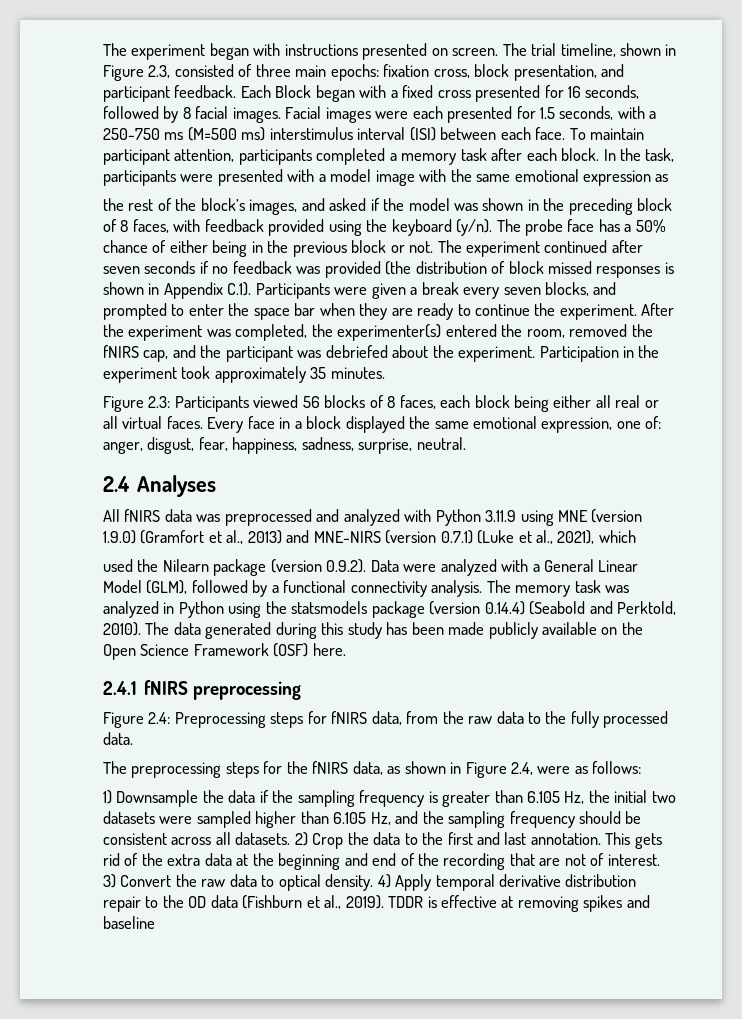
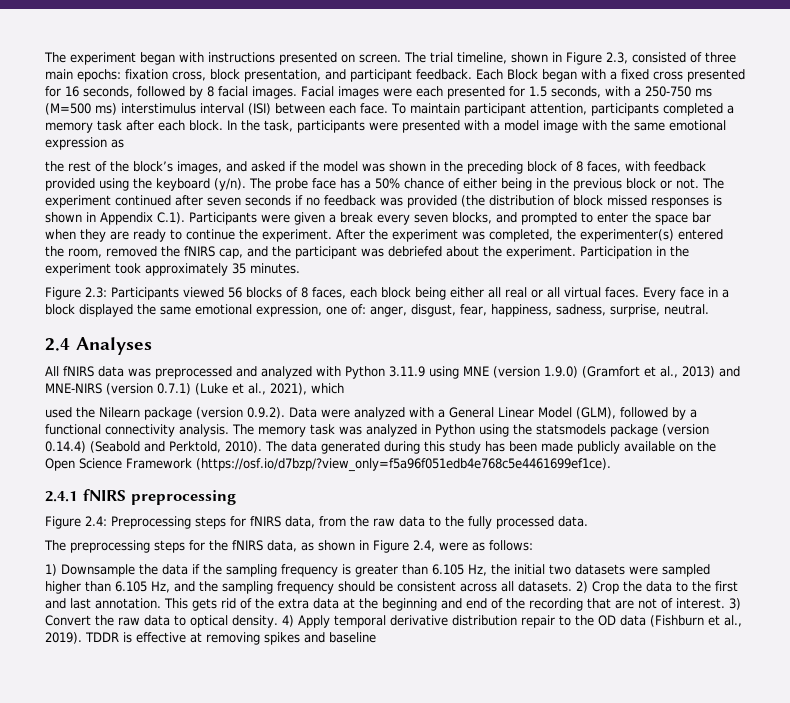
[273,643,346,657] (OSF) here. -> [196,458,611,472] (https://osf.io/d7bzp/?view_only=f5a96f051edb4e768c5e4461699ef1ce).

